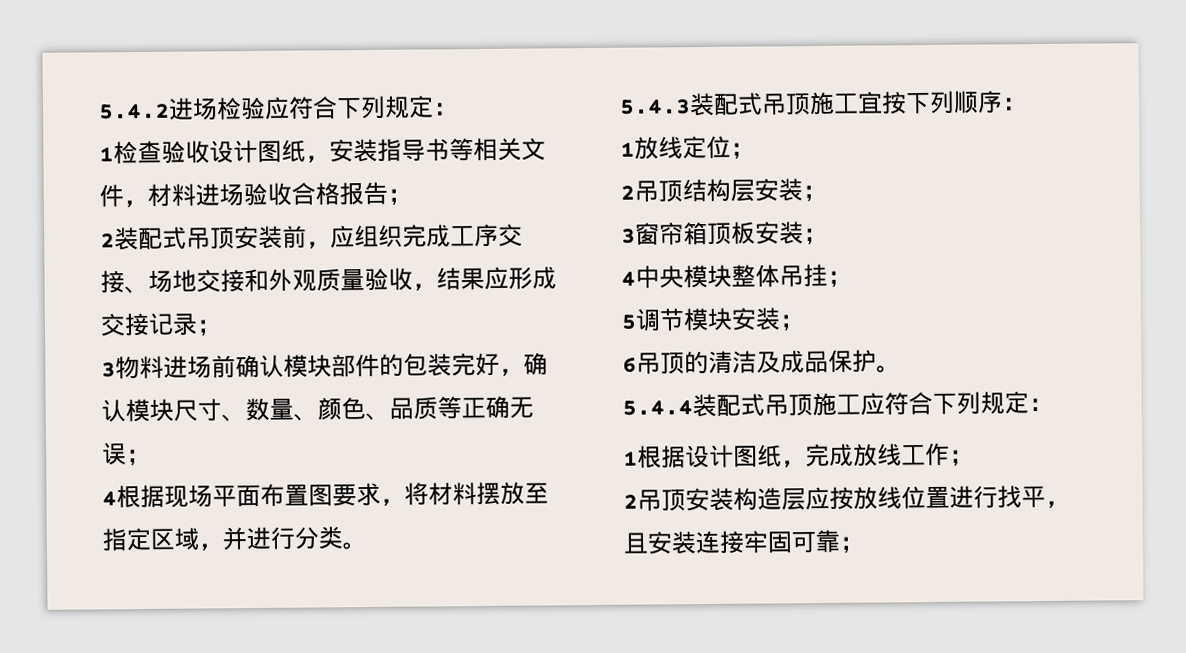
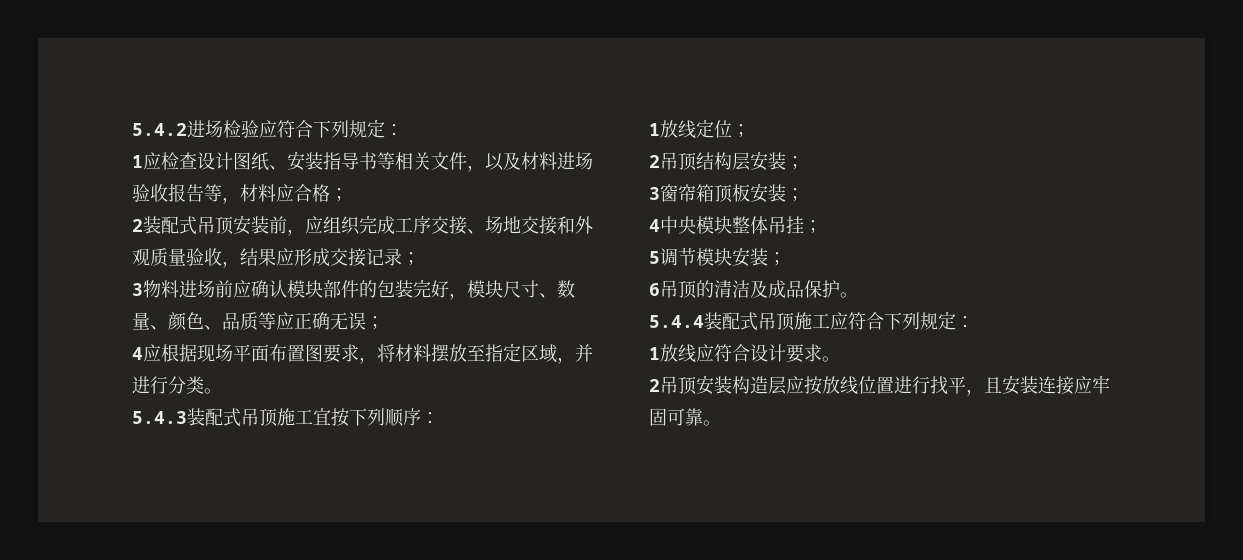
[113,139,330,165] 检查验收设计图纸， -> [143,152,287,171] 应检查设计图纸、
(148, 203) none -> [485,152,521,171] 以及
[291,181,388,206] 合格报告 -> [168,183,330,204] 报告等，材料应合格
(236, 367) none -> [233,280,251,298] 应
[523,352,548,376] [101,399,126,423] 确认 -> (467, 296) none
(462, 408) none -> [276,312,294,330] 应
(117, 498) none -> [143,344,161,362] 应
[637,442,974,469] 根据设计图纸，完成放线工作； -> [660,344,840,363] 放线应符合设计要求。
(745, 542) none -> [1074,376,1092,394] 应
[839,536,865,554] ； -> [703,420,721,426] 。

